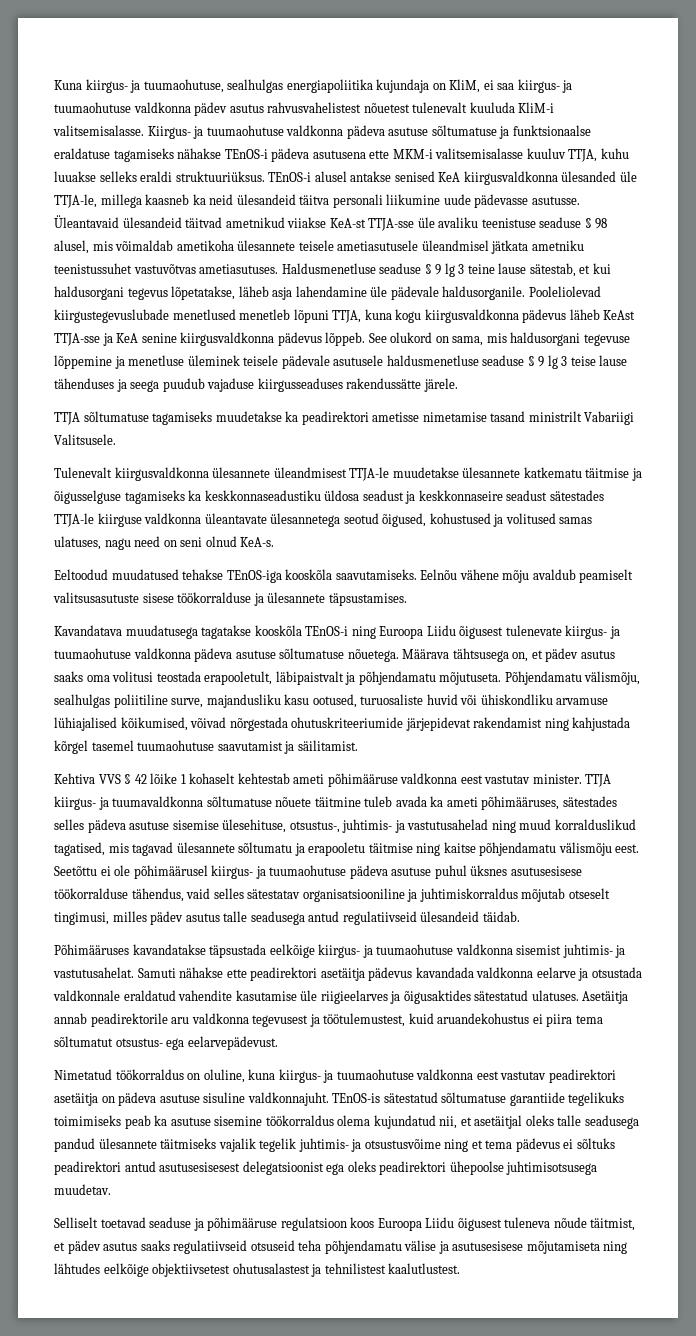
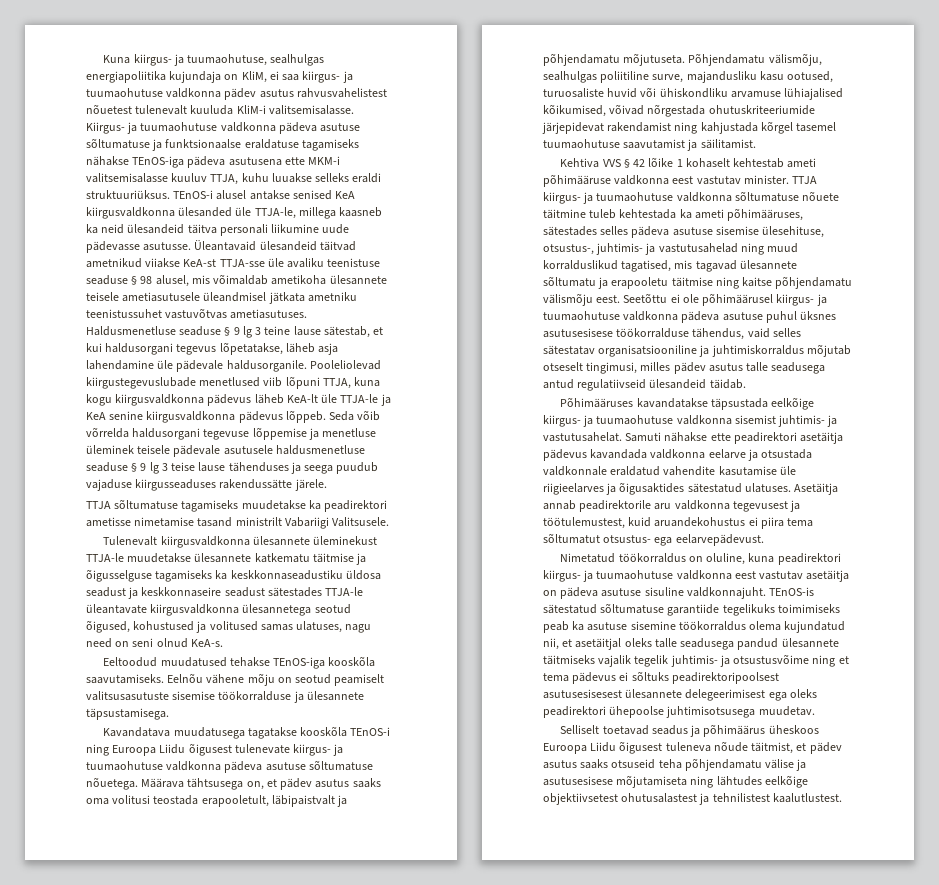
[224,149,268,159] TEnOS-i -> [132,156,185,168] TEnOS-iga
[239,309,291,320] menetleb -> [263,377,283,387] viib
[603,310,636,320] [54,333,100,346] KeAst TTJA-sse -> [286,394,379,403] KeA-lt üle TTJA-le
[368,332,507,346] See olukord on sama, mis -> [329,410,381,421] [86,427,129,438] Seda võib võrrelda
[54,355,112,369] lõppemine -> [252,427,307,440] lõppemise
[273,467,347,478] üleandmisest -> [313,536,378,545] üleminekust
[97,513,267,527] kiirguse valdkonna üleantavate -> [86,604,240,616] üleantavate kiirgusvaldkonna
[532,569,576,580] avaldub -> [277,674,332,684] on seotud
[142,593,174,603] sisese -> [172,691,216,700] sisemise
[328,593,407,606] täpsustamises. -> [86,708,169,720] täpsustamisega.
[112,796,204,807] tuumavaldkonna -> [596,192,732,202] tuumaohutuse valdkonna
[395,796,427,807] avada -> [619,209,677,219] kehtestada
(347, 870) none -> [623,311,679,321] valdkonna
(276, 1074) none -> [777,553,841,565] peadirektori
[548,1069,616,1083] peadirektori -> (804, 575) none
[54,1161,324,1175] peadirektori antud asutusesisesest delegatsioonist -> [671,672,779,684] [543,689,766,701] peadirektoripoolsest asutusesisesest ülesannete delegeerimisest
[149,1217,375,1231] seaduse ja põhimääruse regulatsioon koos -> [651,724,819,737] seadus ja põhimäärus üheskoos
[173,1240,248,1254] regulatiivseid -> (609, 764) none

